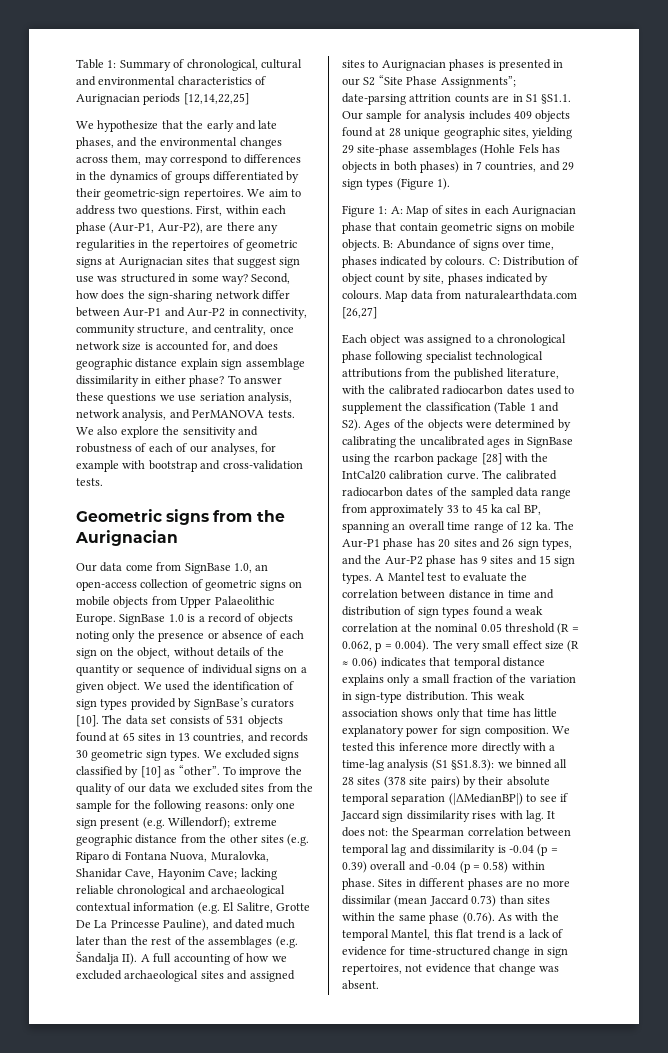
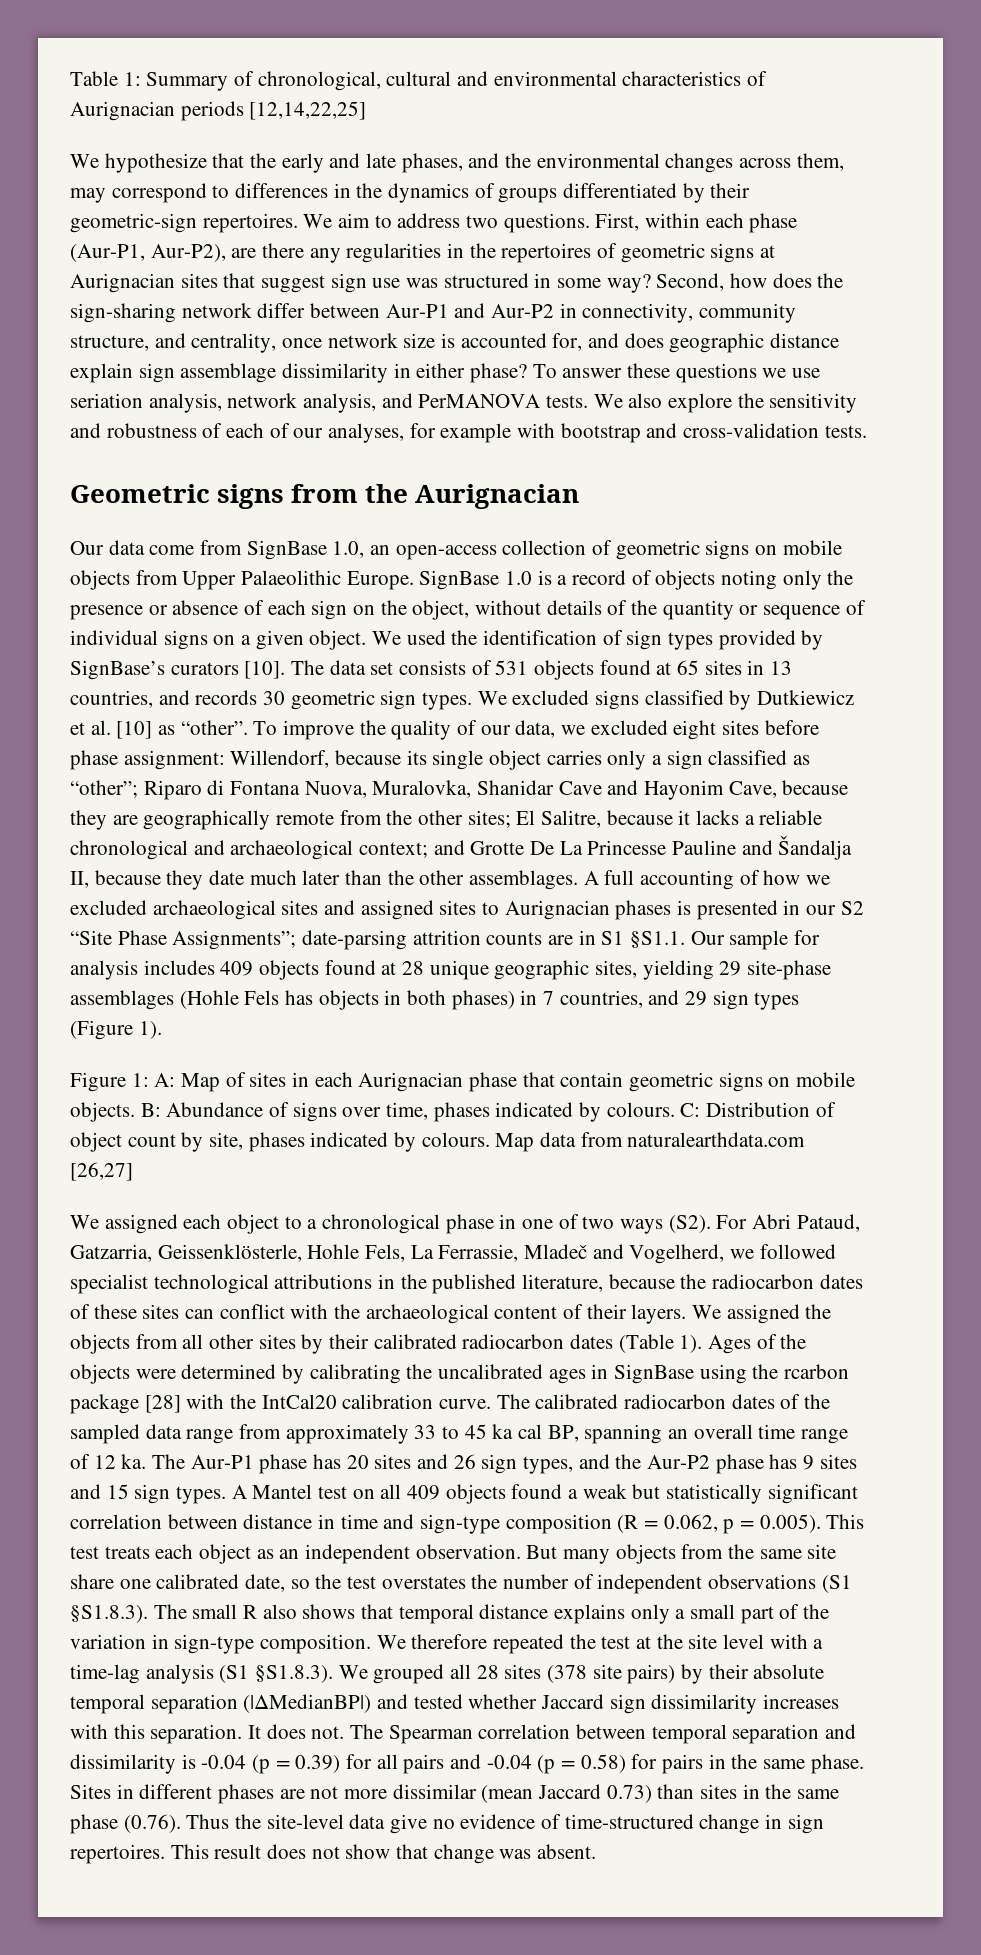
(139, 772) none -> [757,690,855,705] [70,720,111,735] Dutkiewicz et al.
[149,783,313,793] [76,800,296,812] [76,817,277,829] [76,834,310,846] data we excluded sites from the sample for the following reasons: only one sign present (e.g. Willendorf); extreme geographic distance from the other sites (e.g. -> [515,720,819,740] [70,750,811,770] [70,780,138,798] data, we excluded eight sites before phase assignment: Willendorf, because its single object carries only a sign classified as “other”;
[125,868,277,880] [76,885,286,897] [76,902,310,914] [76,919,296,931] [76,936,298,948] [76,951,138,965] Cave, Hayonim Cave; lacking reliable chronological and archaeological contextual information (e.g. El Salitre, Grotte De La Princesse Pauline), and dated much later than the rest of the assemblages (e.g. Šandalja II). -> [558,780,849,800] [70,810,823,830] [70,835,853,860] [70,870,579,890] Cave and Hayonim Cave, because they are geographically remote from the other sites; El Salitre, because it lacks a reliable chronological and archaeological context; and Grotte De La Princesse Pauline and Šandalja II, because they date much later than the other assemblages.
[342,334,567,346] [342,351,423,363] Each object was assigned to a chronological phase following -> [70,1214,860,1234] [70,1244,836,1264] We assigned each object to a chronological phase in one of two ways (S2). For Abri Pataud, Gatzarria, Geissenklösterle, Hohle Fels, La Ferrassie, Mladeč and Vogelherd, we followed
[405,368,431,377] from -> [378,1274,396,1289] in
[342,385,575,395] [342,402,559,414] [342,419,361,431] with the calibrated radiocarbon dates used to supplement the classification (Table 1 and S2). -> [608,1274,863,1289] [70,1304,832,1324] [70,1334,703,1354] because the radiocarbon dates of these sites can conflict with the archaeological content of their layers. We assigned the objects from all other sites by their calibrated radiocarbon dates (Table 1).
[449,572,528,582] to evaluate the -> [352,1484,858,1504] on all 409 objects found a weak but statistically significant
[342,606,544,618] [342,623,555,633] distribution of sign types found a weak correlation at the nominal 0.05 threshold -> [420,1514,612,1534] sign-type composition
[395,640,580,652] [342,657,426,669] 0.004). The very small effect size (R ≈ 0.06) indicates -> [759,1514,865,1533] [70,1544,837,1564] [70,1574,852,1594] [70,1604,356,1623] 0.005). This test treats each object as an independent observation. But many objects from the same site share one calibrated date, so the test overstates the number of independent observations (S1 §S1.8.3). The small R also shows
[452,674,493,683] fraction -> [740,1606,774,1624] part
[405,691,525,701] [342,708,558,720] [342,725,570,737] [342,742,521,754] distribution. This weak association shows only that time has little explanatory power for sign composition. We tested this inference more directly -> [260,1634,765,1654] composition. We therefore repeated the test at the site level
[451,759,552,771] §S1.8.3): we binned -> [255,1664,445,1684] §S1.8.3). We grouped
[526,793,568,802] [341,810,556,822] [342,827,409,837] to see if Jaccard sign dissimilarity rises with lag. It does not: the -> [377,1694,840,1714] [70,1724,384,1744] and tested whether Jaccard sign dissimilarity increases with this separation. It does not. The
[391,844,407,856] lag -> [732,1724,820,1744] separation
[370,861,407,870] overall -> [346,1754,445,1774] for all pairs
[511,861,545,870] within -> [631,1754,806,1774] for pairs in the same
[526,880,540,887] no -> [310,1786,339,1799] not
[342,912,375,921] within -> [742,1784,760,1799] in
[497,912,559,921] [342,929,563,941] [342,946,568,958] [342,963,471,975] As with the temporal Mantel, this flat trend is a lack of evidence for time-structured change in sign repertoires, not evidence -> [186,1814,824,1834] [70,1844,391,1864] Thus the site-level data give no evidence of time-structured change in sign repertoires. This result does not show

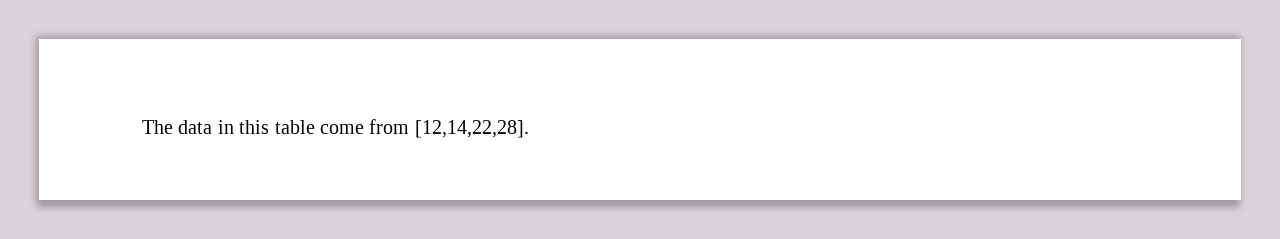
[70,71,768,91] [70,101,367,121] [70,153,844,173] [70,183,751,203] [70,213,798,233] [70,243,776,263] [70,273,844,293] [70,303,797,323] [70,333,840,353] [70,363,821,383] [70,393,858,413] [70,423,867,443] [70,484,580,509] [70,540,842,560] [70,570,854,590] [70,600,866,620] [70,630,824,650] [70,660,793,680] [70,690,855,710] [70,720,819,740] [70,750,811,770] [70,780,849,800] [70,810,823,830] [70,835,853,860] [70,870,831,890] [70,900,864,920] [70,930,821,950] [70,960,832,980] [70,990,800,1010] [70,1020,162,1040] [70,1072,856,1092] [70,1102,836,1122] [70,1132,806,1152] [70,1162,133,1181] [70,1214,860,1234] [70,1244,836,1264] [70,1274,863,1294] [70,1304,832,1324] [70,1334,807,1354] [70,1364,850,1384] [70,1394,831,1414] [70,1424,849,1444] [70,1454,857,1474] [70,1484,858,1504] [70,1514,865,1534] [70,1544,837,1564] [70,1574,852,1594] [70,1604,830,1624] [70,1634,824,1654] [70,1664,825,1684] [70,1694,840,1714] [70,1724,857,1744] [70,1754,864,1774] [70,1784,840,1804] [70,1814,824,1834] [70,1844,597,1864] Table 1: Summary of chronological, cultural and environmental characteristics of Aurignacian periods [12,14,22,25] // We hypothesize that the early and late phases, and the environmental changes across them, may correspond to differences in the dynamics of groups differentiated by their geometric‑sign repertoires. We aim to address two questions. First, within each phase (Aur-P1, Aur-P2), are there any regularities in the repertoires of geometric signs at Aurignacian sites that suggest sign use was structured in some way? Second, how does the sign-sharing network differ between Aur-P1 and Aur-P2 in connectivity, community structure, and centrality, once network size is accounted for, and does geographic distance explain sign assemblage dissimilarity in either phase? To answer these questions we use seriation analysis, network analysis, and PerMANOVA tests. We also explore the sensitivity and robustness of each of our analyses, for example with bootstrap and cross-validation tests. // Geometric signs from the Aurignacian // Our data come from SignBase 1.0, an open-access collection of geometric signs on mobile objects from Upper Palaeolithic Europe. SignBase 1.0 is a record of objects noting only the presence or absence of each sign on the object, without details of the quantity or sequence of individual signs on a given object. We used the identification of sign types provided by SignBase’s curators [10]. The data set consists of 531 objects found at 65 sites in 13 countries, and records 30 geometric sign types. We excluded signs classified by Dutkiewicz et al. [10] as “other”. To improve the quality of our data, we excluded eight sites before phase assignment: Willendorf, because its single object carries only a sign classified as “other”; Riparo di Fontana Nuova, Muralovka, Shanidar Cave and Hayonim Cave, because they are geographically remote from the other sites; El Salitre, because it lacks a reliable chronological and archaeological context; and Grotte De La Princesse Pauline and Šandalja II, because they date much later than the other assemblages. A full accounting of how we excluded archaeological sites and assigned sites to Aurignacian phases is presented in our S2 “Site Phase Assignments”; date-parsing attrition counts are in S1 §S1.1. Our sample for analysis includes 409 objects found at 28 unique geographic sites, yielding 29 site-phase assemblages (Hohle Fels has objects in both phases) in 7 countries, and 29 sign types (Figure 1). // Figure 1: A: Map of sites in each Aurignacian phase that contain geometric signs on mobile objects. B: Abundance of signs over time, phases indicated by colours. C: Distribution of object count by site, phases indicated by colours. Map data from naturalearthdata.com [26,27] // We assigned each object to a chronological phase in one of two ways (S2). For Abri Pataud, Gatzarria, Geissenklösterle, Hohle Fels, La Ferrassie, Mladeč and Vogelherd, we followed specialist technological attributions in the published literature, because the radiocarbon dates of these sites can conflict with the archaeological content of their layers. We assigned the objects from all other sites by their calibrated radiocarbon dates (Table 1). Ages of the objects were determined by calibrating the uncalibrated ages in SignBase using the rcarbon package [28] with the IntCal20 calibration curve. The calibrated radiocarbon dates of the sampled data range from approximately 33 to 45 ka cal BP, spanning an overall time range of 12 ka. The Aur-P1 phase has 20 sites and 26 sign types, and the Aur-P2 phase has 9 sites and 15 sign types. A Mantel test on all 409 objects found a weak but statistically significant correlation between distance in time and sign-type composition (R = 0.062, p = 0.005). This test treats each object as an independent observation. But many objects from the same site share one calibrated date, so the test overstates the number of independent observations (S1 §S1.8.3). The small R also shows that temporal distance explains only a small part of the variation in sign-type composition. We therefore repeated the test at the site level with a time-lag analysis (S1 §S1.8.3). We grouped all 28 sites (378 site pairs) by their absolute temporal separation (|ΔMedianBP|) and tested whether Jaccard sign dissimilarity increases with this separation. It does not. The Spearman correlation between temporal separation and dissimilarity is -0.04 (p = 0.39) for all pairs and -0.04 (p = 0.58) for pairs in the same phase. Sites in different phases are not more dissimilar (mean Jaccard 0.73) than sites in the same phase (0.76). Thus the site-level data give no evidence of time-structured change in sign repertoires. This result does not show that change was absent. -> [142,119,529,138] The data in this table come from [12,14,22,28].

